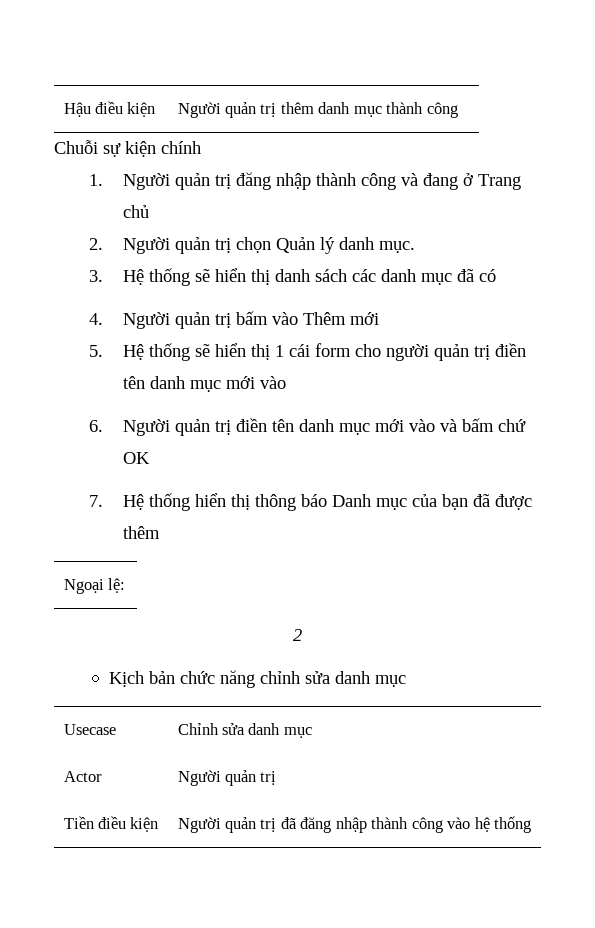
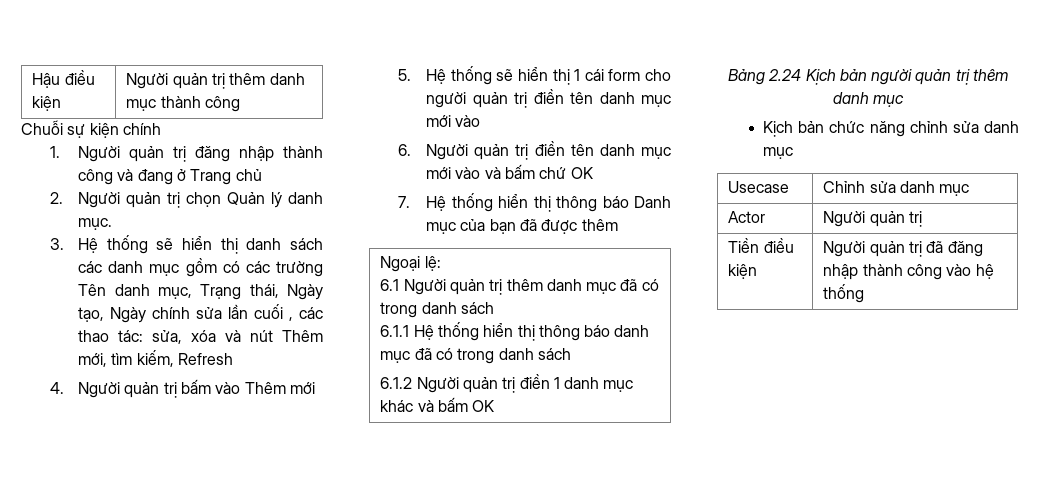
[457,269,497,282] đã có -> [185,258,323,277] [78,284,324,300] [78,304,323,323] [78,330,323,344] [78,350,234,367] gồm có các trường Tên danh mục, Trạng thái, Ngày tạo, Ngày chính sửa lần cuối , các thao tác: sửa, xóa và nút Thêm mới, tìm kiếm, Refresh
[293,629,302,641] // 2 -> [380,279,659,295] [380,302,494,318] [380,322,650,341] [380,348,571,364] [380,374,634,393] [380,397,495,412] [727,69,1009,85] [832,92,905,107] // 6.1 Người quản trị thêm danh mục đã có trong danh sách // 6.1.1 Hệ thống hiển thị thông báo danh mục đã có trong danh sách // 6.1.2 Người quản trị điền 1 danh mục khác và bấm OK // Bảng 2.24 Kịch bản người quản trị thêm danh mục

